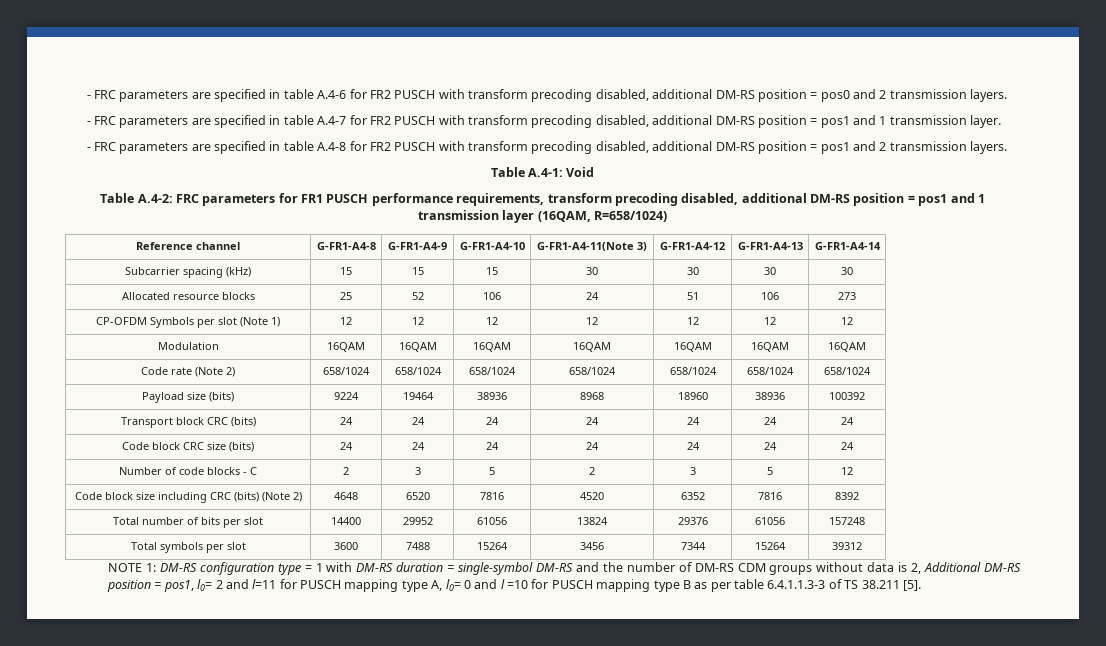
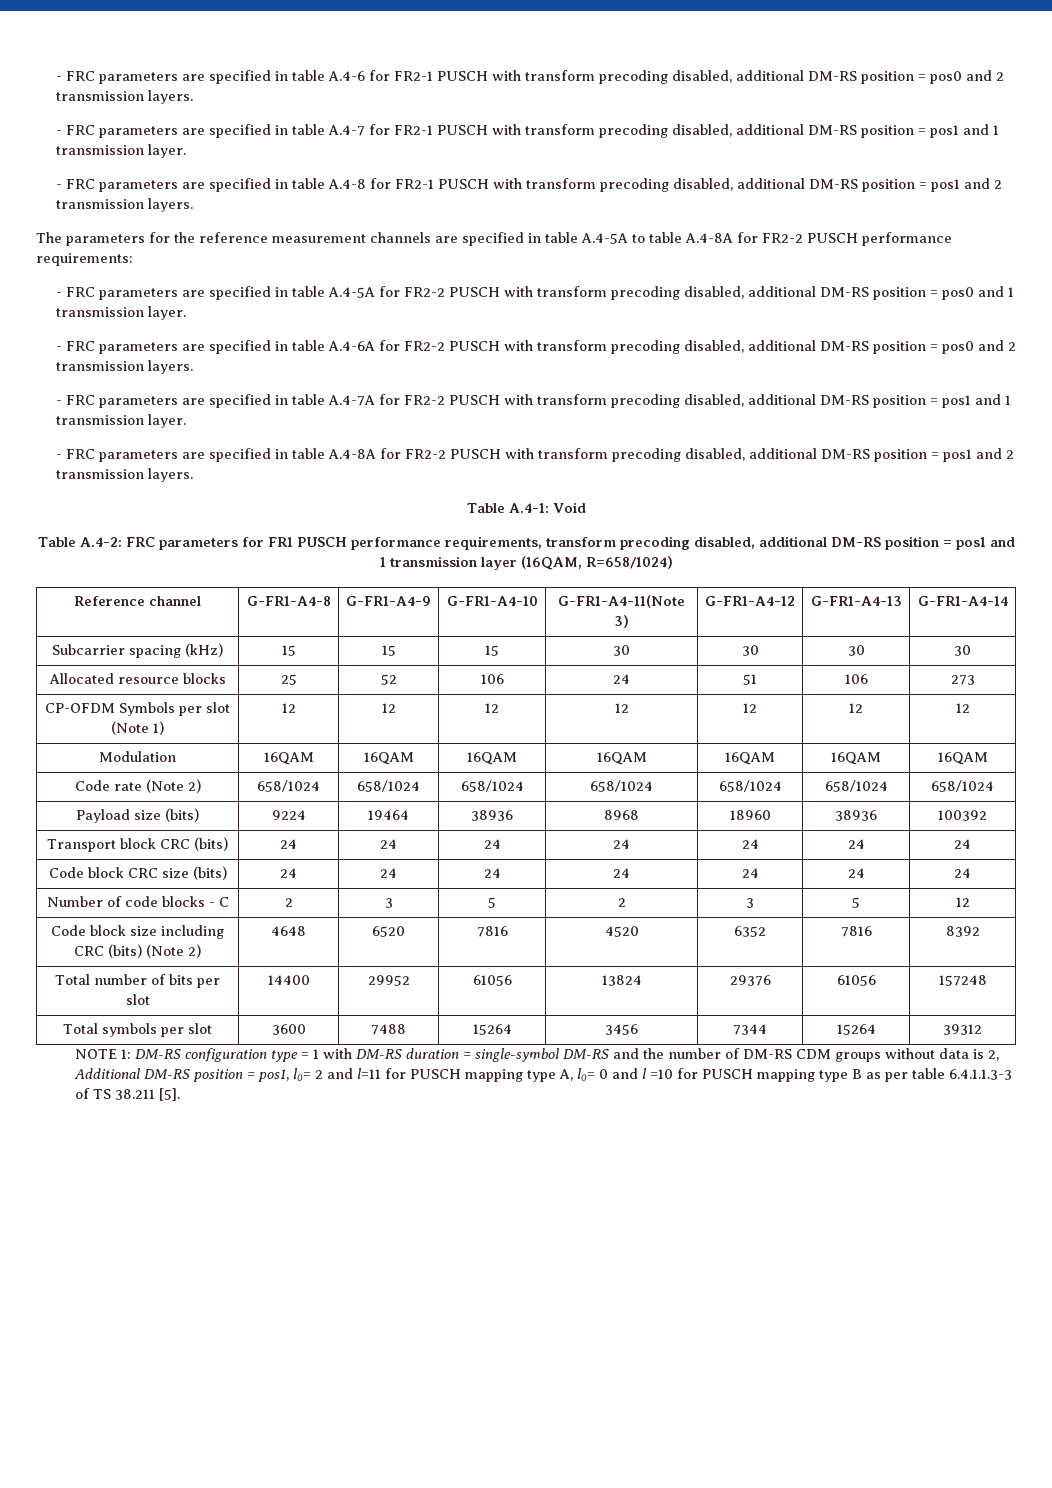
[369,90,391,99] FR2 -> [393,71,433,81] FR2-1
[369,116,391,125] FR2 -> [393,125,433,135] FR2-1
[369,142,391,151] FR2 -> [394,178,1002,192] [55,198,193,212] [36,232,952,246] [36,253,133,266] [55,286,1014,300] [55,306,186,320] [55,340,1016,354] [55,360,193,374] [55,394,1011,408] [55,414,186,428] [55,448,446,462] FR2-1 PUSCH with transform precoding disabled, additional DM-RS position = pos1 and 2 transmission layers. // The parameters for the reference measurement channels are specified in table A.4-5A to table A.4-8A for FR2-2 PUSCH performance requirements: // - FRC parameters are specified in table A.4-5A for FR2-2 PUSCH with transform precoding disabled, additional DM-RS position = pos0 and 1 transmission layer. // - FRC parameters are specified in table A.4-6A for FR2-2 PUSCH with transform precoding disabled, additional DM-RS position = pos0 and 2 transmission layers. // - FRC parameters are specified in table A.4-7A for FR2-2 PUSCH with transform precoding disabled, additional DM-RS position = pos1 and 1 transmission layer. // - FRC parameters are specified in table A.4-8A for FR2-2

